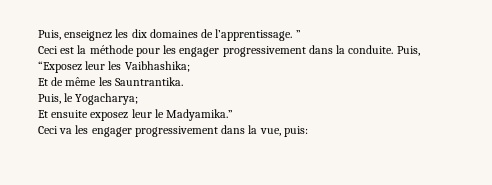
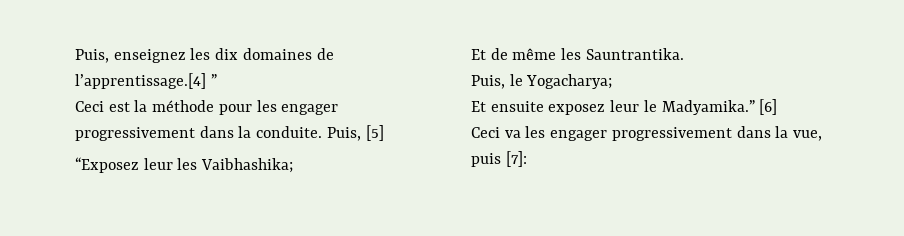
[215,29,293,41] l’apprentissage. -> [75,73,206,89] l’apprentissage.[4]
(420, 51) none -> [365,125,384,141] [5]
(234, 115) none -> [759,99,778,115] [6]
[283,126,308,137] puis: -> [471,151,527,167] puis [7]:

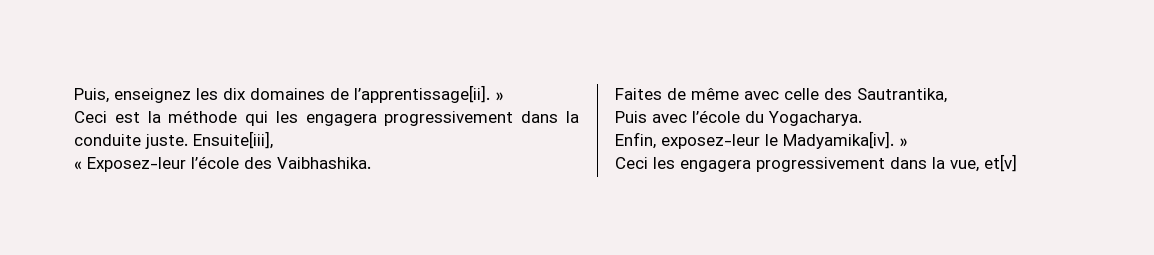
[75,73,217,89] l’apprentissage.[4] ” -> [354,85,503,103] l’apprentissage[ii]. »
[218,100,339,115] [75,125,384,141] [75,157,294,173] [471,48,684,60] [471,74,613,89] [471,99,778,115] [471,126,608,141] pour les engager progressivement dans la conduite. Puis, [5] // “Exposez leur les Vaibhashika; // Et de même les Sauntrantika. // Puis, le Yogacharya; // Et ensuite exposez leur le Madyamika.” [6] // Ceci va les engager -> [245,111,579,126] [74,131,273,149] [74,156,371,172] [615,88,947,103] [615,110,862,126] [615,131,907,149] [615,157,751,172] qui les engagera progressivement dans la conduite juste. Ensuite[iii], // « Exposez-leur l’école des Vaibhashika. // Faites de même avec celle des Sautrantika, // Puis avec l’école du Yogacharya. // Enfin, exposez-leur le Madyamika[iv]. » // Ceci les engagera
[471,151,527,167] puis [7]: -> [984,154,1017,172] et[v]

